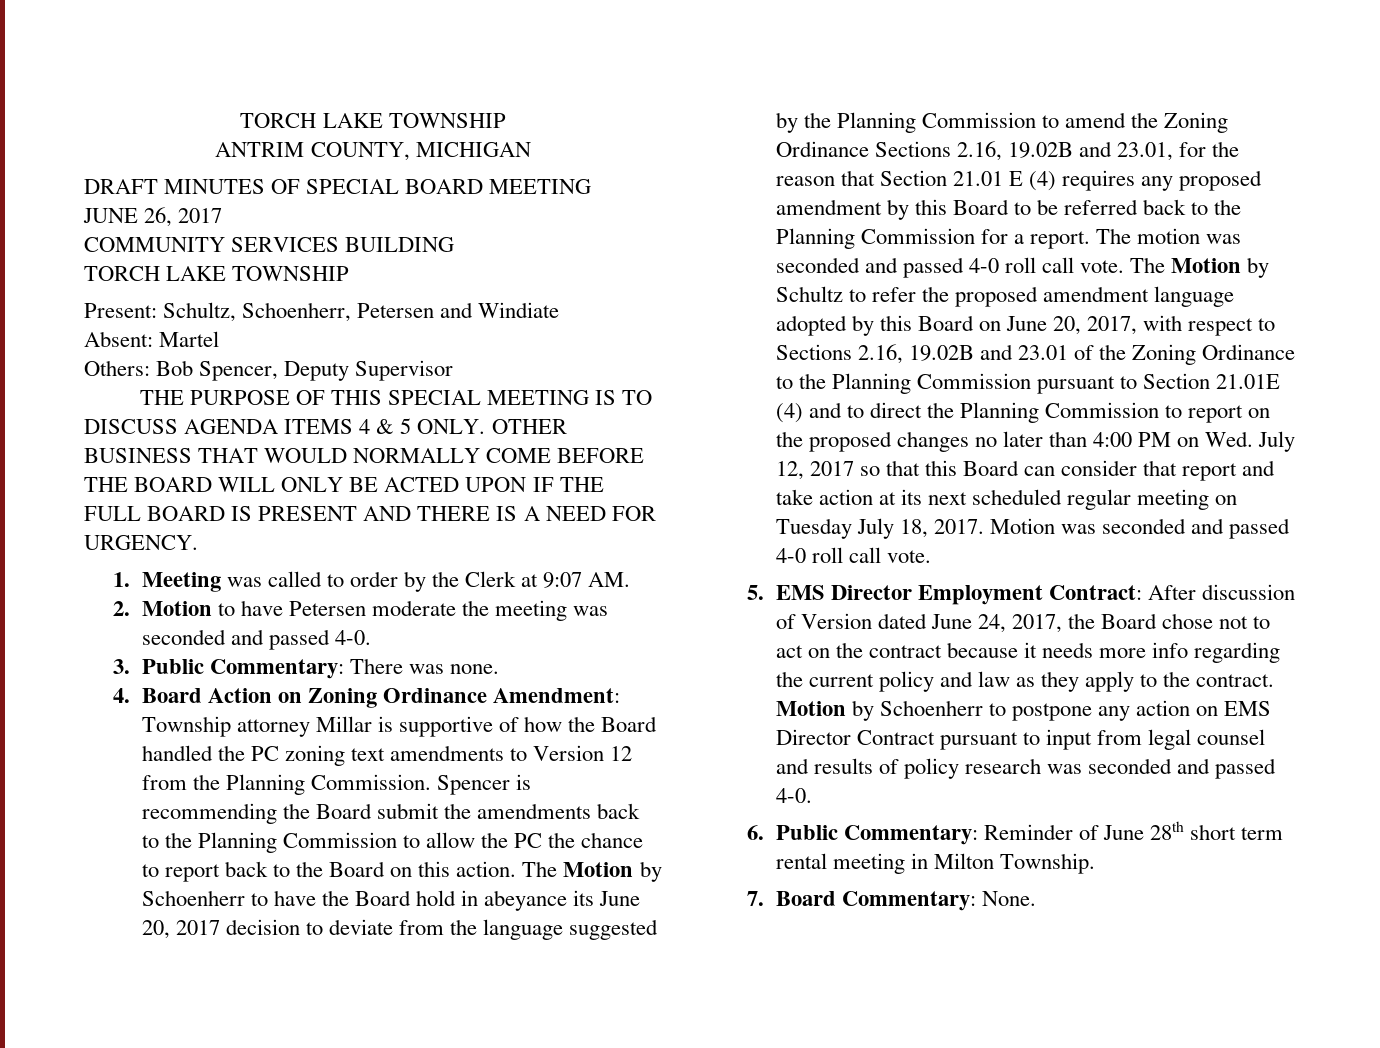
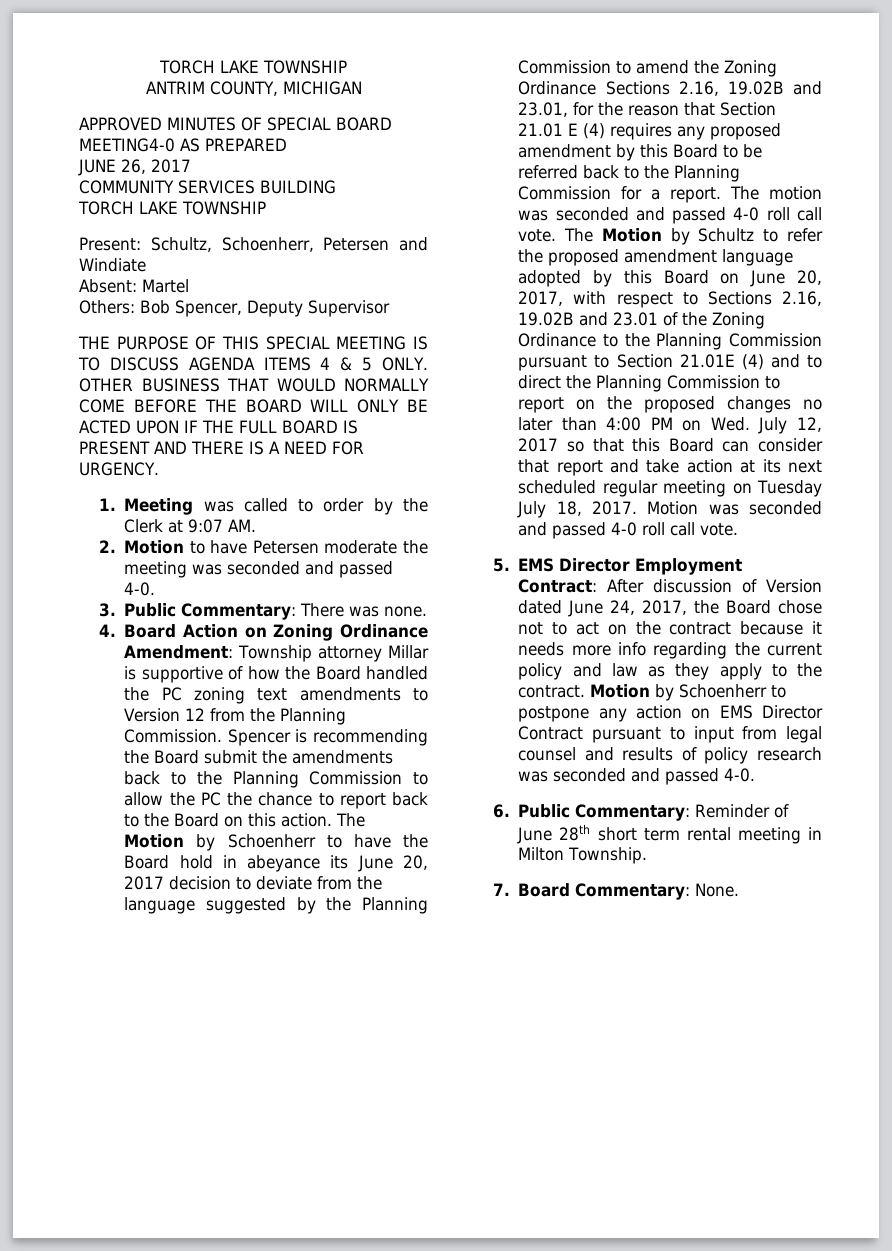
[84,179,158,194] DRAFT -> [79,117,162,131] APPROVED
[489,179,592,194] MEETING -> [79,138,287,152] MEETING4-0 AS PREPARED

